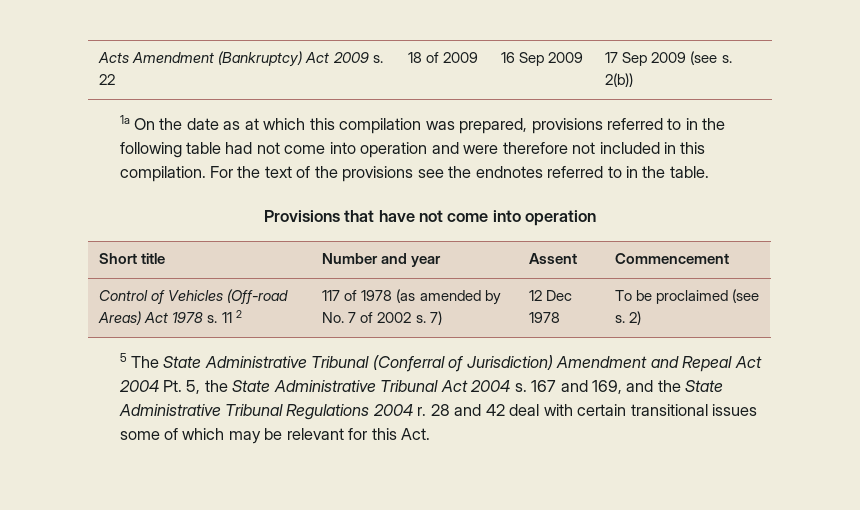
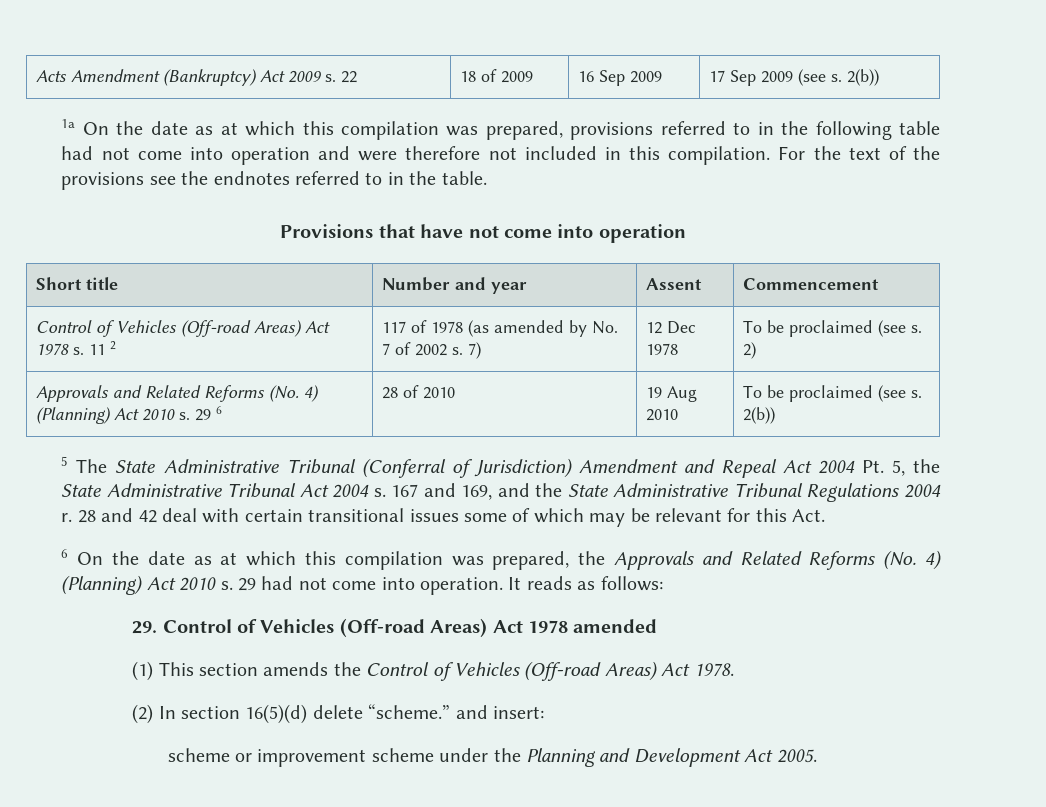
(642, 318) none -> [36,385,320,402] [36,406,223,424] [382,385,456,399] [646,386,698,402] [646,409,679,421] [743,385,923,402] [743,407,776,424] // Approvals and Related Reforms (No. 4) (Planning) Act 2010 s. 29 6 | 28 of 2010 | 19 Aug 2010 | To be proclaimed (see s. 2(b))
(431, 434) none -> [61,549,943,570] [61,575,663,595] [132,618,658,638] [132,661,734,681] [132,704,544,724] [167,748,817,767] // 6 On the date as at which this compilation was prepared, the Approvals and Related Reforms (No. 4) (Planning) Act 2010 s. 29 had not come into operation. It reads as follows: // 29. Control of Vehicles (Off-road Areas) Act 1978 amended // (1) This section amends the Control of Vehicles (Off-road Areas) Act 1978. // (2) In section 16(5)(d) delete “scheme.” and insert: // scheme or improvement scheme under the Planning and Development Act 2005.

